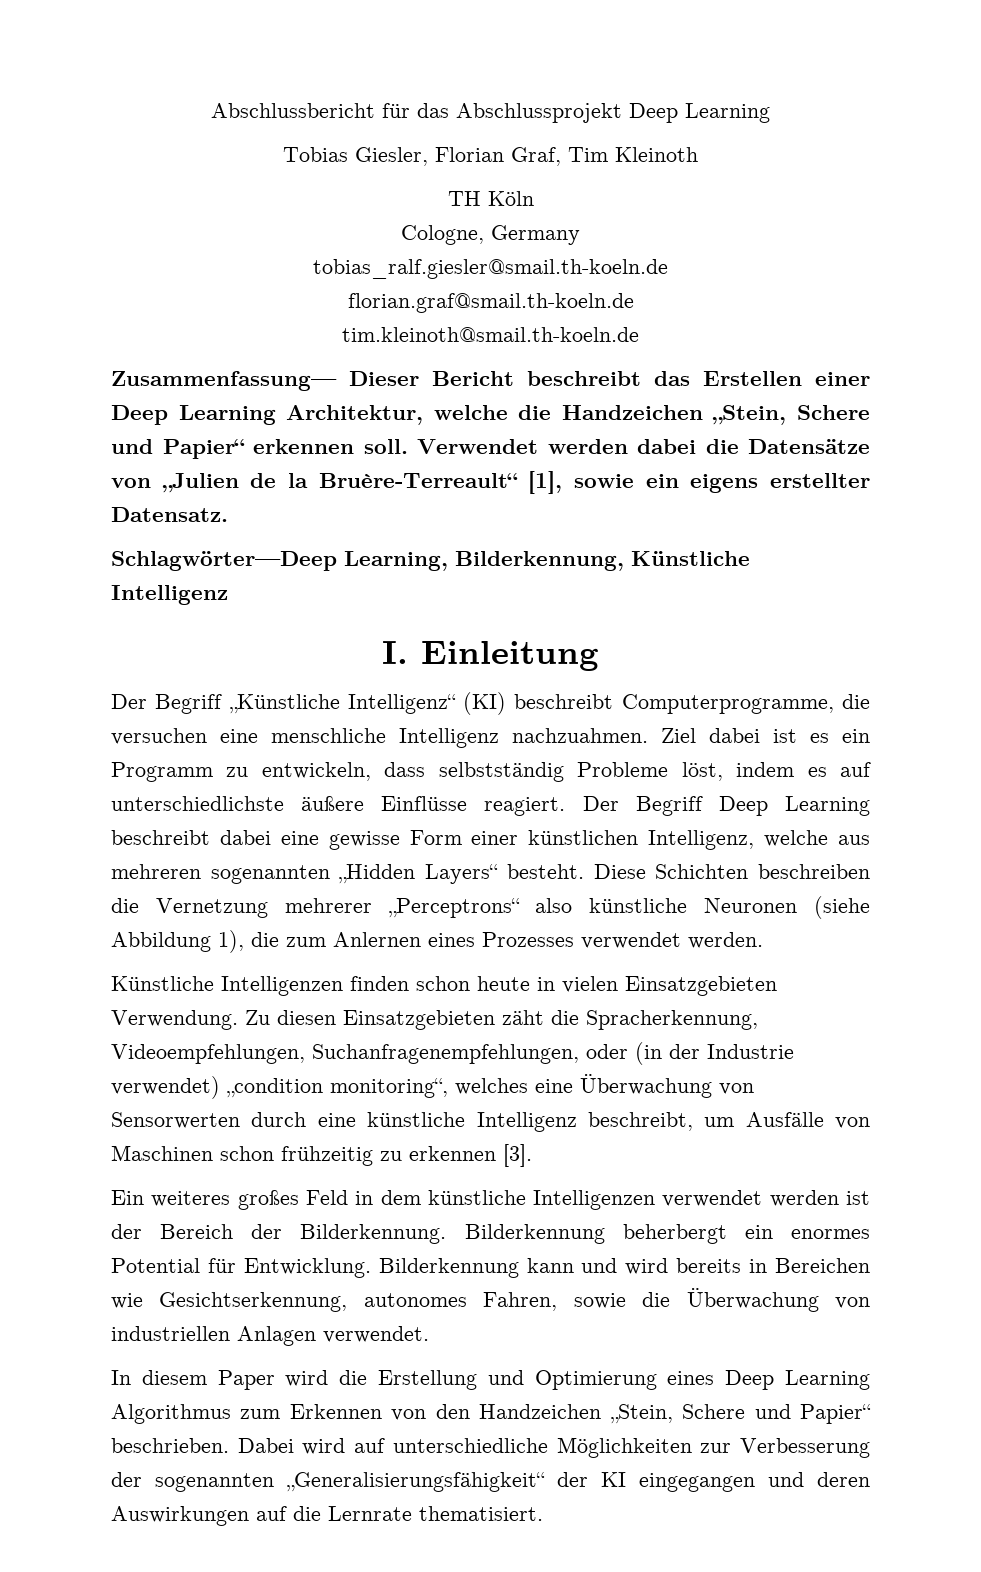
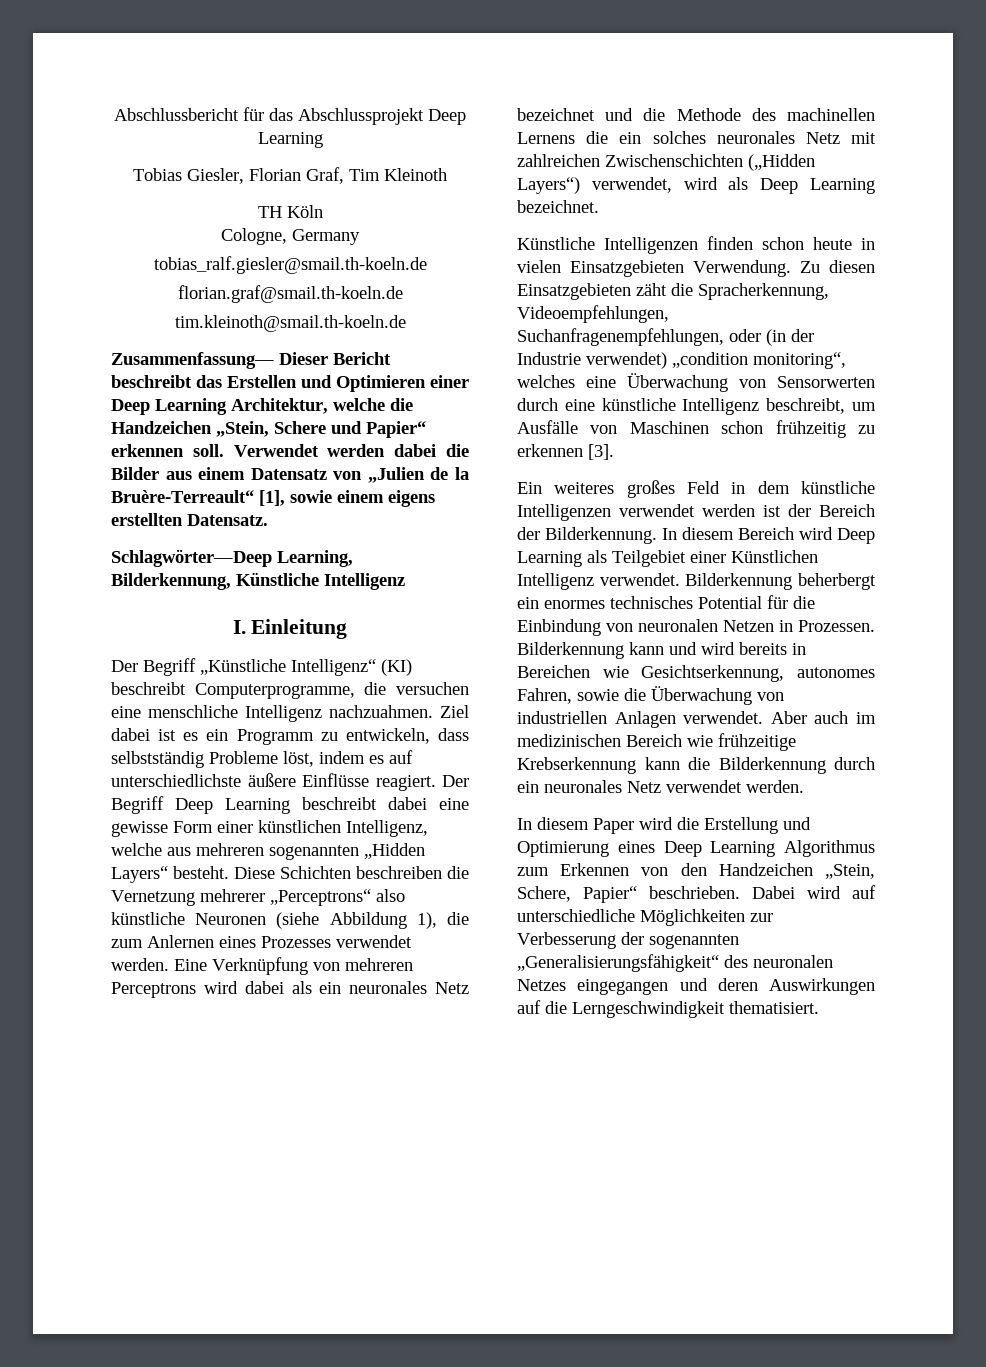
(802, 378) none -> [301,375,426,392] und Optimieren
[748,439,870,454] Datensätze -> [111,467,327,480] Bilder aus einem Datensatz
[645,473,870,493] ein eigens erstellter -> [337,490,435,507] [111,513,183,526] einem eigens erstellten
(763, 940) none -> [174,957,413,975] [111,981,469,998] [517,108,875,121] [517,131,876,144] [517,154,815,171] [517,177,875,194] [517,200,599,213] Eine Verknüpfung von mehreren Perceptrons wird dabei als ein neuronales Netz bezeichnet und die Methode des machinellen Lernens die ein solches neuronales Netz mit zahlreichen Zwischenschichten („Hidden Layers“) verwendet, wird als Deep Learning bezeichnet.
(447, 1234) none -> [662,527,875,544] [517,550,818,567] [517,573,680,590] In diesem Bereich wird Deep Learning als Teilgebiet einer Künstlichen Intelligenz verwendet.
(870, 1234) none -> [610,596,693,609] technisches
[243,1258,371,1278] Entwicklung. -> [793,596,815,609] [517,619,875,636] die Einbindung von neuronalen Netzen in Prozessen.
(429, 1334) none -> [770,711,876,724] [517,733,796,751] [517,757,875,774] [517,780,804,793] Aber auch im medizinischen Bereich wie frühzeitige Krebserkennung kann die Bilderkennung durch ein neuronales Netz verwendet werden.
[682,1404,791,1419] Schere und -> [517,886,571,902] Schere,
[557,1472,626,1487] der KI -> [724,955,833,968] [517,979,566,991] des neuronalen Netzes
[328,1506,412,1521] Lernrate -> [572,1001,725,1018] Lerngeschwindigkeit

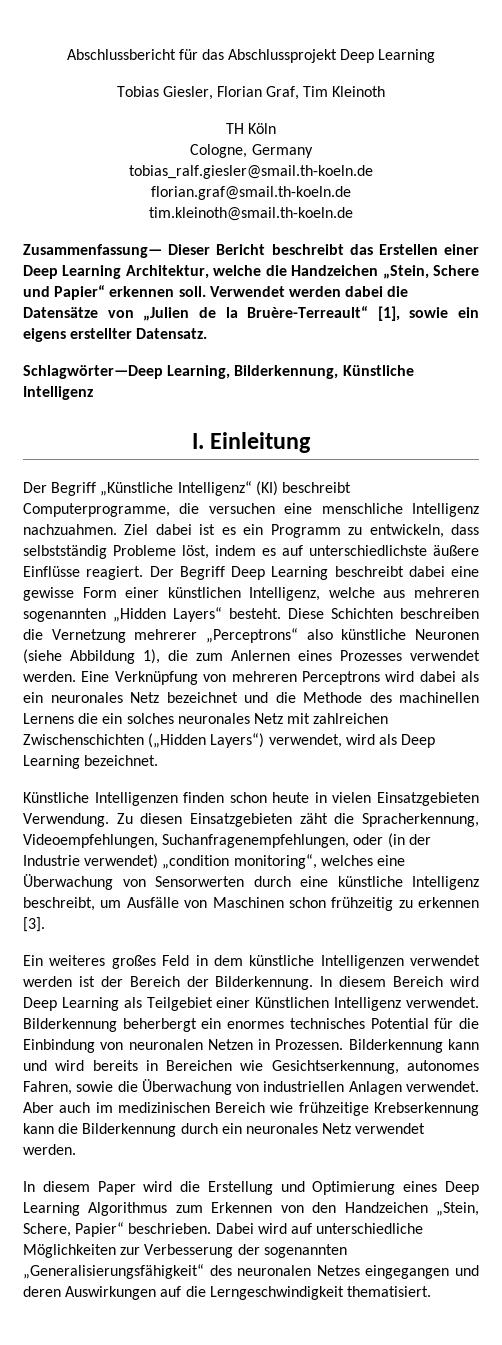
[301,375,426,392] und Optimieren -> (438, 249) none
[111,467,327,480] Bilder aus einem Datensatz -> [23,307,98,318] Datensätze
[337,490,435,507] [111,513,183,526] einem eigens erstellten -> [458,307,479,318] [23,328,133,342] ein eigens erstellter

